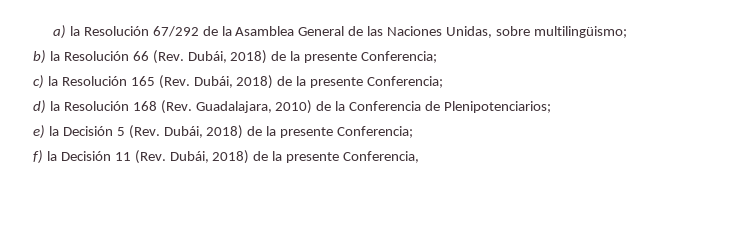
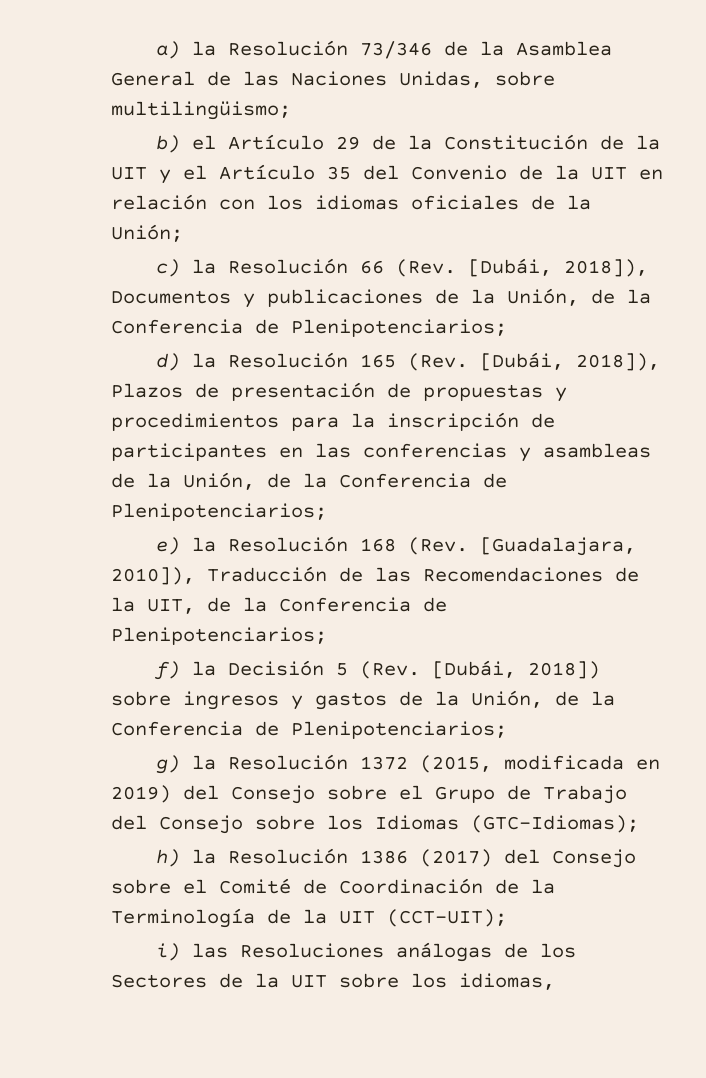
[152,26,199,37] 67/292 -> [360,41,433,59] 73/346
[49,50,438,64] [33,75,444,89] [33,100,313,114] la Resolución 66 (Rev. Dubái, 2018) de la presente Conferencia; // c) la Resolución 165 (Rev. Dubái, 2018) de la presente Conferencia; // d) la Resolución 168 (Rev. Guadalajara, 2010) -> [192,134,661,150] [111,164,663,184] [111,194,591,210] [111,224,183,242] [156,258,649,277] [111,288,651,308] [111,319,507,337] [156,352,661,371] [111,382,567,402] [111,412,555,431] [111,443,651,462] [111,472,255,490] el Artículo 29 de la Constitución de la UIT y el Artículo 35 del Convenio de la UIT en relación con los idiomas oficiales de la Unión; // c) la Resolución 66 (Rev. [Dubái, 2018]), Documentos y publicaciones de la Unión, de la Conferencia de Plenipotenciarios; // d) la Resolución 165 (Rev. [Dubái, 2018]), Plazos de presentación de propuestas y procedimientos para la inscripción de participantes en las conferencias y asambleas de la Unión,
[62,125,414,139] [33,150,420,164] Decisión 5 (Rev. Dubái, 2018) de la presente Conferencia; // f) la Decisión 11 (Rev. Dubái, 2018) de la presente Conferencia, -> [228,536,637,556] [111,566,639,585] [111,597,447,614] [111,627,327,645] [154,660,601,680] [111,690,615,710] [111,721,507,739] [156,754,661,774] [111,785,627,804] [111,815,639,834] [156,848,637,868] [111,878,555,894] [111,908,507,928] [156,942,577,962] [111,973,555,990] Resolución 168 (Rev. [Guadalajara, 2010]), Traducción de las Recomendaciones de la UIT, de la Conferencia de Plenipotenciarios; // f) la Decisión 5 (Rev. [Dubái, 2018]) sobre ingresos y gastos de la Unión, de la Conferencia de Plenipotenciarios; // g) la Resolución 1372 (2015, modificada en 2019) del Consejo sobre el Grupo de Trabajo del Consejo sobre los Idiomas (GTC-Idiomas); // h) la Resolución 1386 (2017) del Consejo sobre el Comité de Coordinación de la Terminología de la UIT (CCT-UIT); // i) las Resoluciones análogas de los Sectores de la UIT sobre los idiomas,

